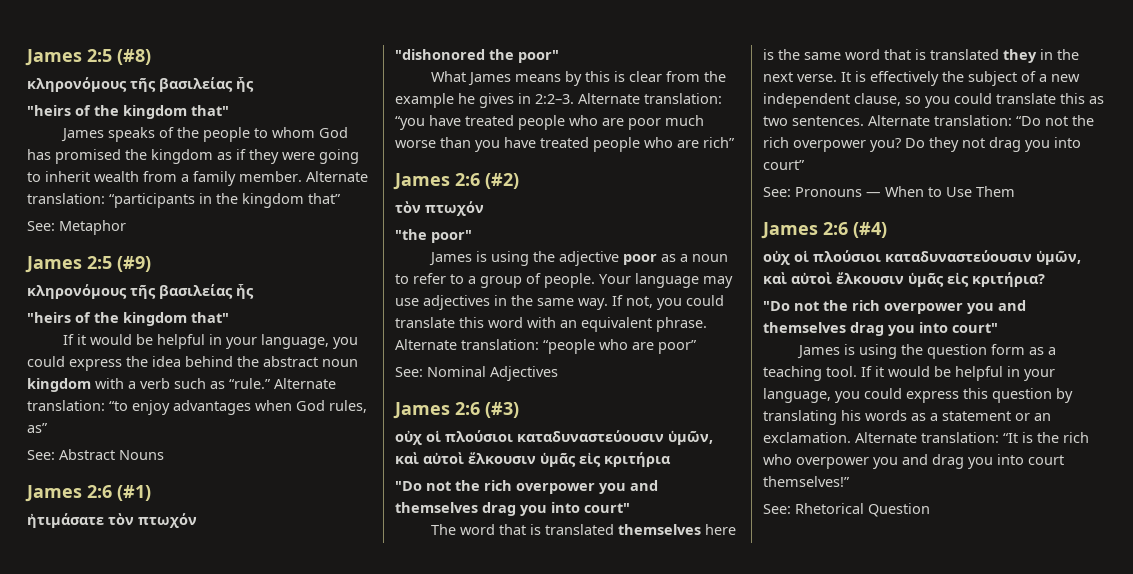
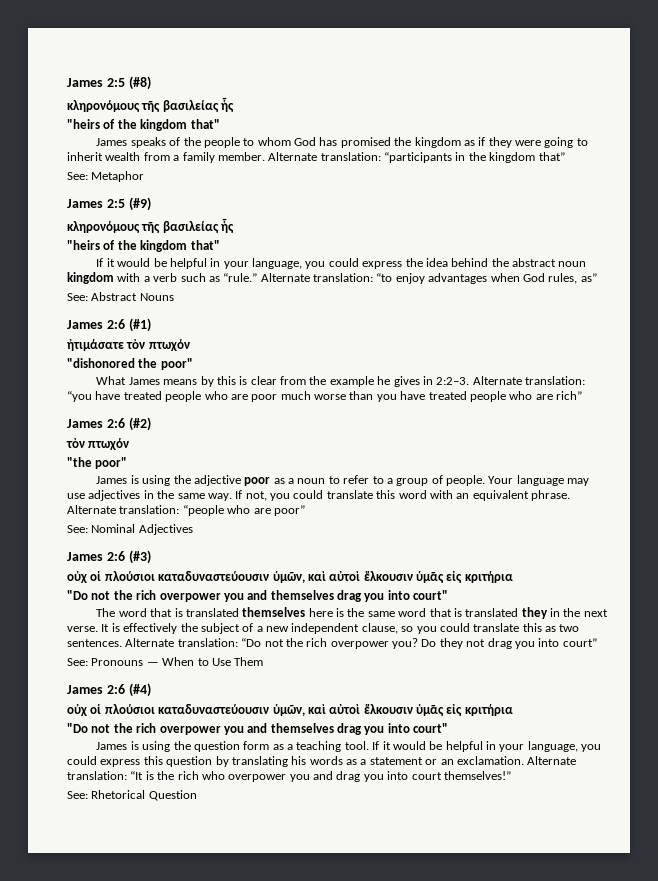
[972,272,1045,287] κριτήρια? -> [464,704,513,716] κριτήρια

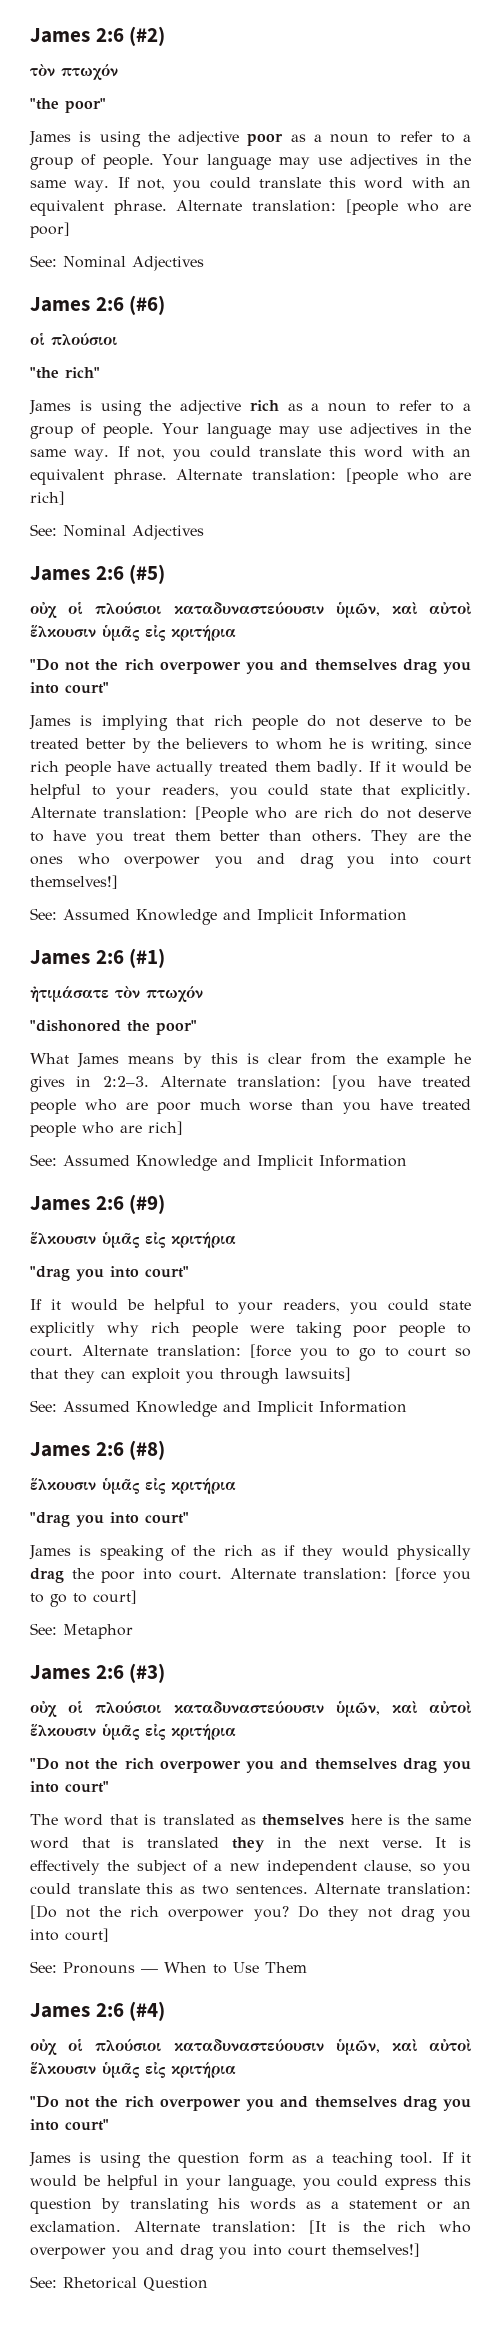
[67,76,151,90] [67,97,235,113] [67,119,220,131] [96,137,588,148] [67,152,565,163] [67,171,145,182] [67,197,151,211] [67,218,235,234] [67,240,220,252] [96,258,587,269] [67,272,597,284] [67,292,174,301] [67,318,151,332] [67,339,190,351] [67,358,193,370] [96,376,586,387] [67,391,582,402] [67,419,103,428] James 2:5 (#8) // κληρονόμους τῆς βασιλείας ἧς // "heirs of the kingdom that" // James speaks of the people to whom God has promised the kingdom as if they were going to inherit wealth from a family member. Alternate translation: “participants in the kingdom that” // See: Metaphor // James 2:5 (#9) // κληρονόμους τῆς βασιλείας ἧς // "heirs of the kingdom that" // If it would be helpful in your language, you could express the idea behind the abstract noun kingdom with a verb such as “rule.” Alternate translation: “to enjoy advantages when God rules, as” // See: Abstract Nouns // James 2:6 (#1) // ἠτιμάσατε τὸν πτωχόν // "dishonored the poor" // What James means by this is clear from the example he gives in 2:2–3. Alternate translation: “you have treated people who are poor much worse than you have treated people who are rich” // James -> [30,28,90,43] James
[182,505,305,516] [67,524,193,535] “people who are poor” // See: Nominal Adjectives -> [345,199,472,215] [30,222,70,238] [30,255,204,271] [30,295,166,315] [30,333,117,345] [30,367,100,379] [29,400,471,416] [30,423,471,439] [30,446,471,461] [30,468,472,485] [30,491,65,505] [30,524,204,540] [30,564,166,584] [30,602,472,618] [30,625,236,641] [30,659,472,674] [30,682,109,694] [29,715,471,731] [30,738,472,754] [30,761,471,776] [30,784,472,799] [30,806,471,822] [30,830,471,845] [30,853,471,869] [30,875,118,889] [30,908,407,925] [30,948,166,968] [30,986,203,1002] [30,1020,197,1035] [30,1053,471,1068] [30,1075,471,1092] [30,1099,472,1114] [30,1121,183,1137] [30,1154,407,1171] [30,1194,166,1214] [30,1232,236,1248] [30,1266,189,1281] [30,1299,471,1314] [30,1322,471,1338] [30,1344,472,1361] [30,1367,351,1384] [30,1400,407,1417] [30,1440,166,1460] [30,1478,236,1494] [30,1512,189,1527] [29,1545,472,1561] [30,1567,471,1583] [30,1590,137,1607] [30,1623,133,1639] [people who are poor] // See: Nominal Adjectives // James 2:6 (#6) // οἱ πλούσιοι // "the rich" // James is using the adjective rich as a noun to refer to a group of people. Your language may use adjectives in the same way. If not, you could translate this word with an equivalent phrase. Alternate translation: [people who are rich] // See: Nominal Adjectives // James 2:6 (#5) // οὐχ οἱ πλούσιοι καταδυναστεύουσιν ὑμῶν, καὶ αὐτοὶ ἕλκουσιν ὑμᾶς εἰς κριτήρια // "Do not the rich overpower you and themselves drag you into court" // James is implying that rich people do not deserve to be treated better by the believers to whom he is writing, since rich people have actually treated them badly. If it would be helpful to your readers, you could state that explicitly. Alternate translation: [People who are rich do not deserve to have you treat them better than others. They are the ones who overpower you and drag you into court themselves!] // See: Assumed Knowledge and Implicit Information // James 2:6 (#1) // ἠτιμάσατε τὸν πτωχόν // "dishonored the poor" // What James means by this is clear from the example he gives in 2:2–3. Alternate translation: [you have treated people who are poor much worse than you have treated people who are rich] // See: Assumed Knowledge and Implicit Information // James 2:6 (#9) // ἕλκουσιν ὑμᾶς εἰς κριτήρια // "drag you into court" // If it would be helpful to your readers, you could state explicitly why rich people were taking poor people to court. Alternate translation: [force you to go to court so that they can exploit you through lawsuits] // See: Assumed Knowledge and Implicit Information // James 2:6 (#8) // ἕλκουσιν ὑμᾶς εἰς κριτήρια // "drag you into court" // James is speaking of the rich as if they would physically drag the poor into court. Alternate translation: [force you to go to court] // See: Metaphor
(239, 612) none -> [241,1817,256,1825] as
[241,638,262,647] “Do -> [30,1905,57,1919] [Do
[562,638,597,647] court” -> [65,1928,109,1942] court]
[130,771,144,780] “It -> [308,2220,326,2234] [It
[443,771,511,780] themselves!” -> [332,2243,420,2257] themselves!]

